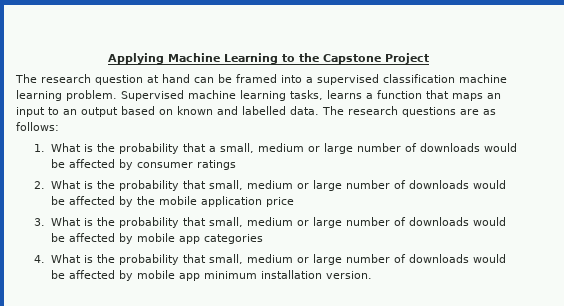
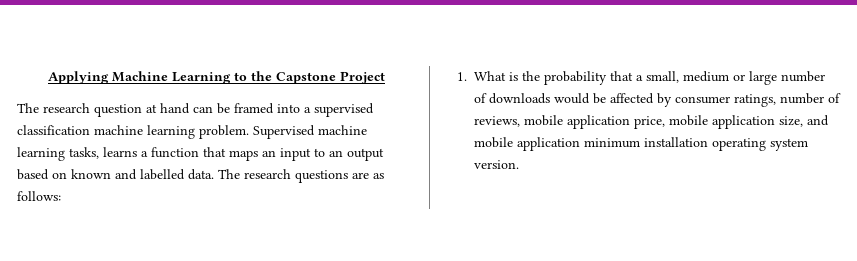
[197,160,237,170] [33,180,507,191] [51,196,295,207] [33,217,507,228] [51,233,264,244] [33,254,507,265] [51,270,323,281] ratings // 2. What is the probability that small, medium or large number of downloads would be affected by the mobile application price // 3. What is the probability that small, medium or large number of downloads would be affected by mobile app categories // 4. What is the probability that small, medium or large number of downloads would be affected by mobile app minimum installation -> [734,93,842,107] [474,115,830,129] [474,137,809,151] ratings, number of reviews, mobile application price, mobile application size, and mobile application minimum installation operating system

